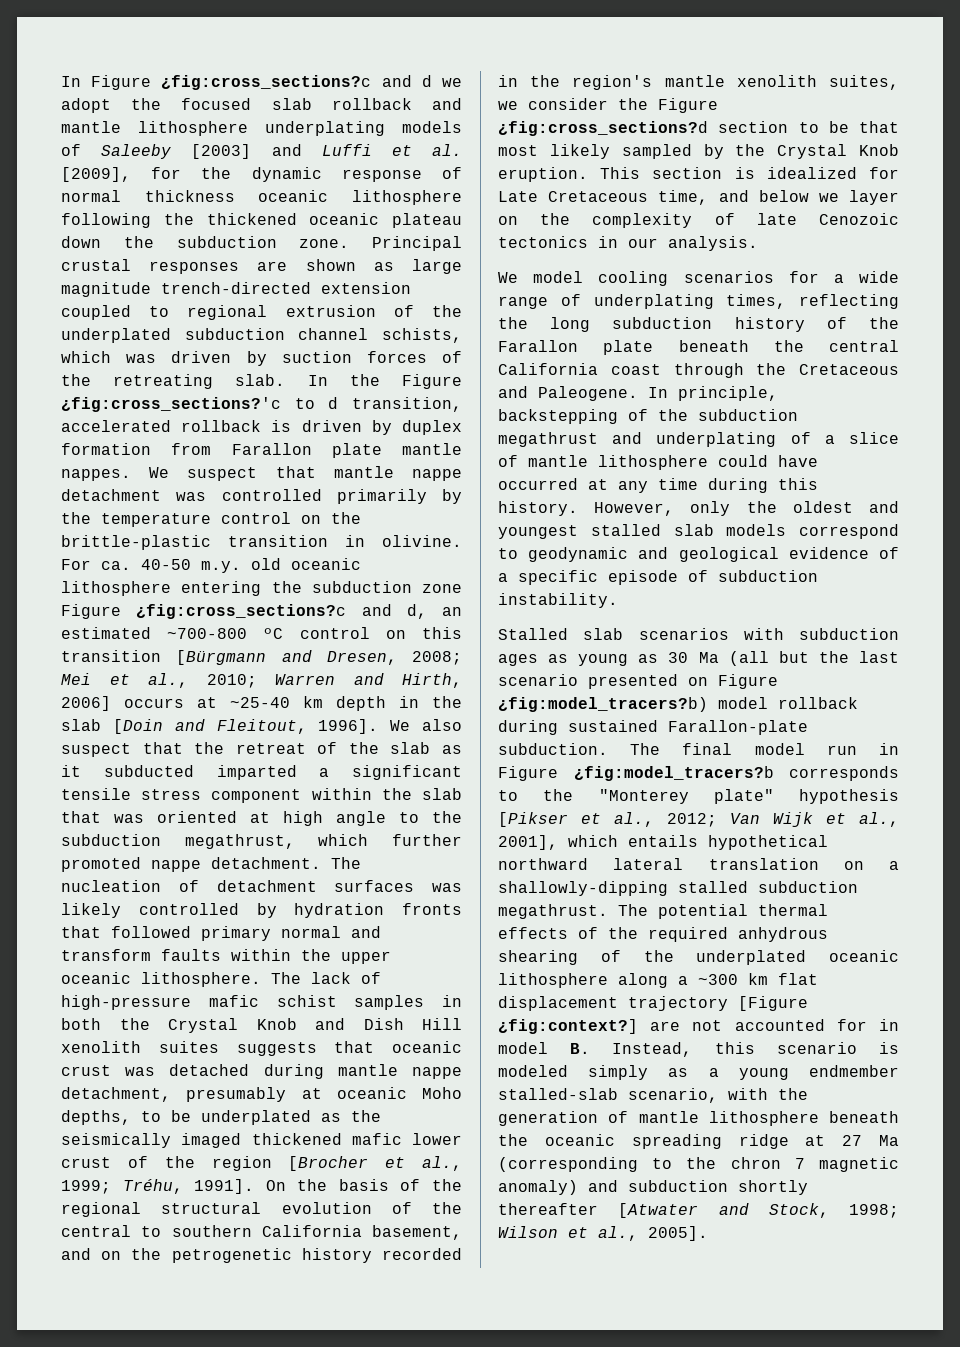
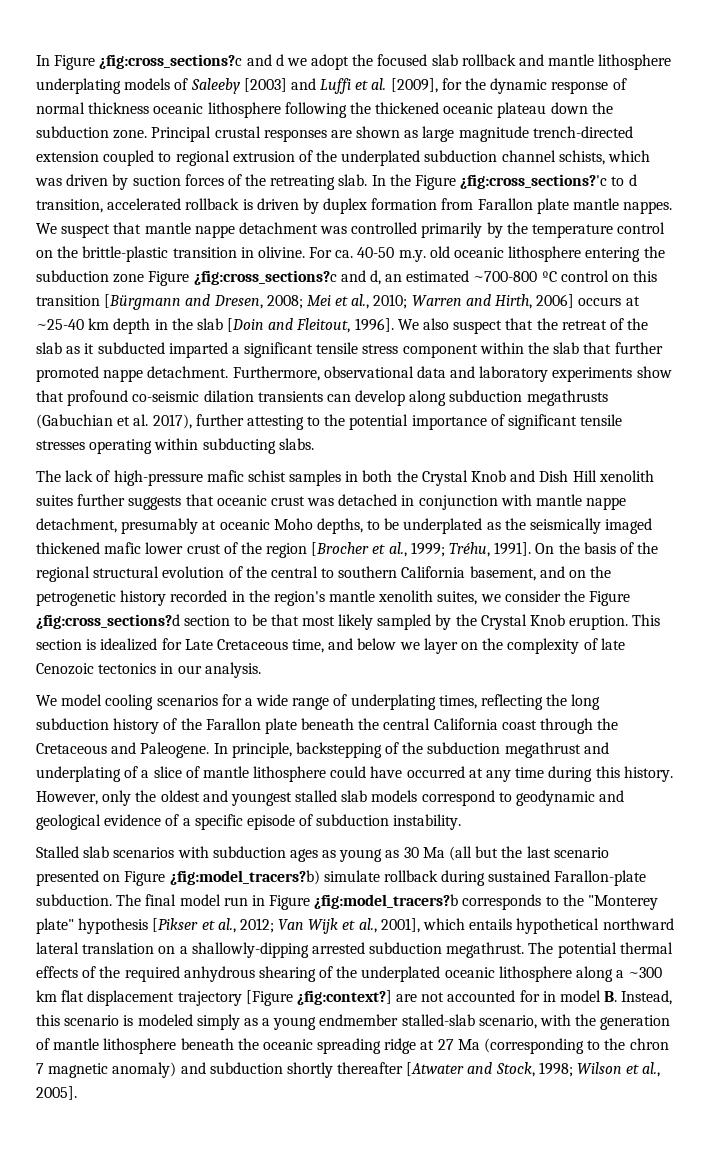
[114,811,462,826] [61,834,462,849] [61,857,361,872] [61,880,462,892] [61,903,462,918] [61,926,381,941] [61,949,391,964] [61,972,261,987] was oriented at high angle to the subduction megathrust, which further promoted nappe detachment. The nucleation of detachment surfaces was likely controlled by hydration fronts that followed primary normal and transform faults within the upper oceanic lithosphere. -> [614,342,663,354] [36,366,672,382] [36,390,608,406] [36,414,623,430] [36,438,314,454] further promoted nappe detachment. Furthermore, observational data and laboratory experiments show that profound co-seismic dilation transients can develop along subduction megathrusts (Gabuchian et al. 2017), further attesting to the potential importance of significant tensile stresses operating within subducting slabs. //
(219, 1047) none -> [77,494,126,506] further
[263,1064,324,1079] during -> [401,494,532,510] in conjunction with
[718,697,768,709] model -> [323,870,380,882] simulate
[678,881,748,893] stalled -> [311,942,365,954] arrested

